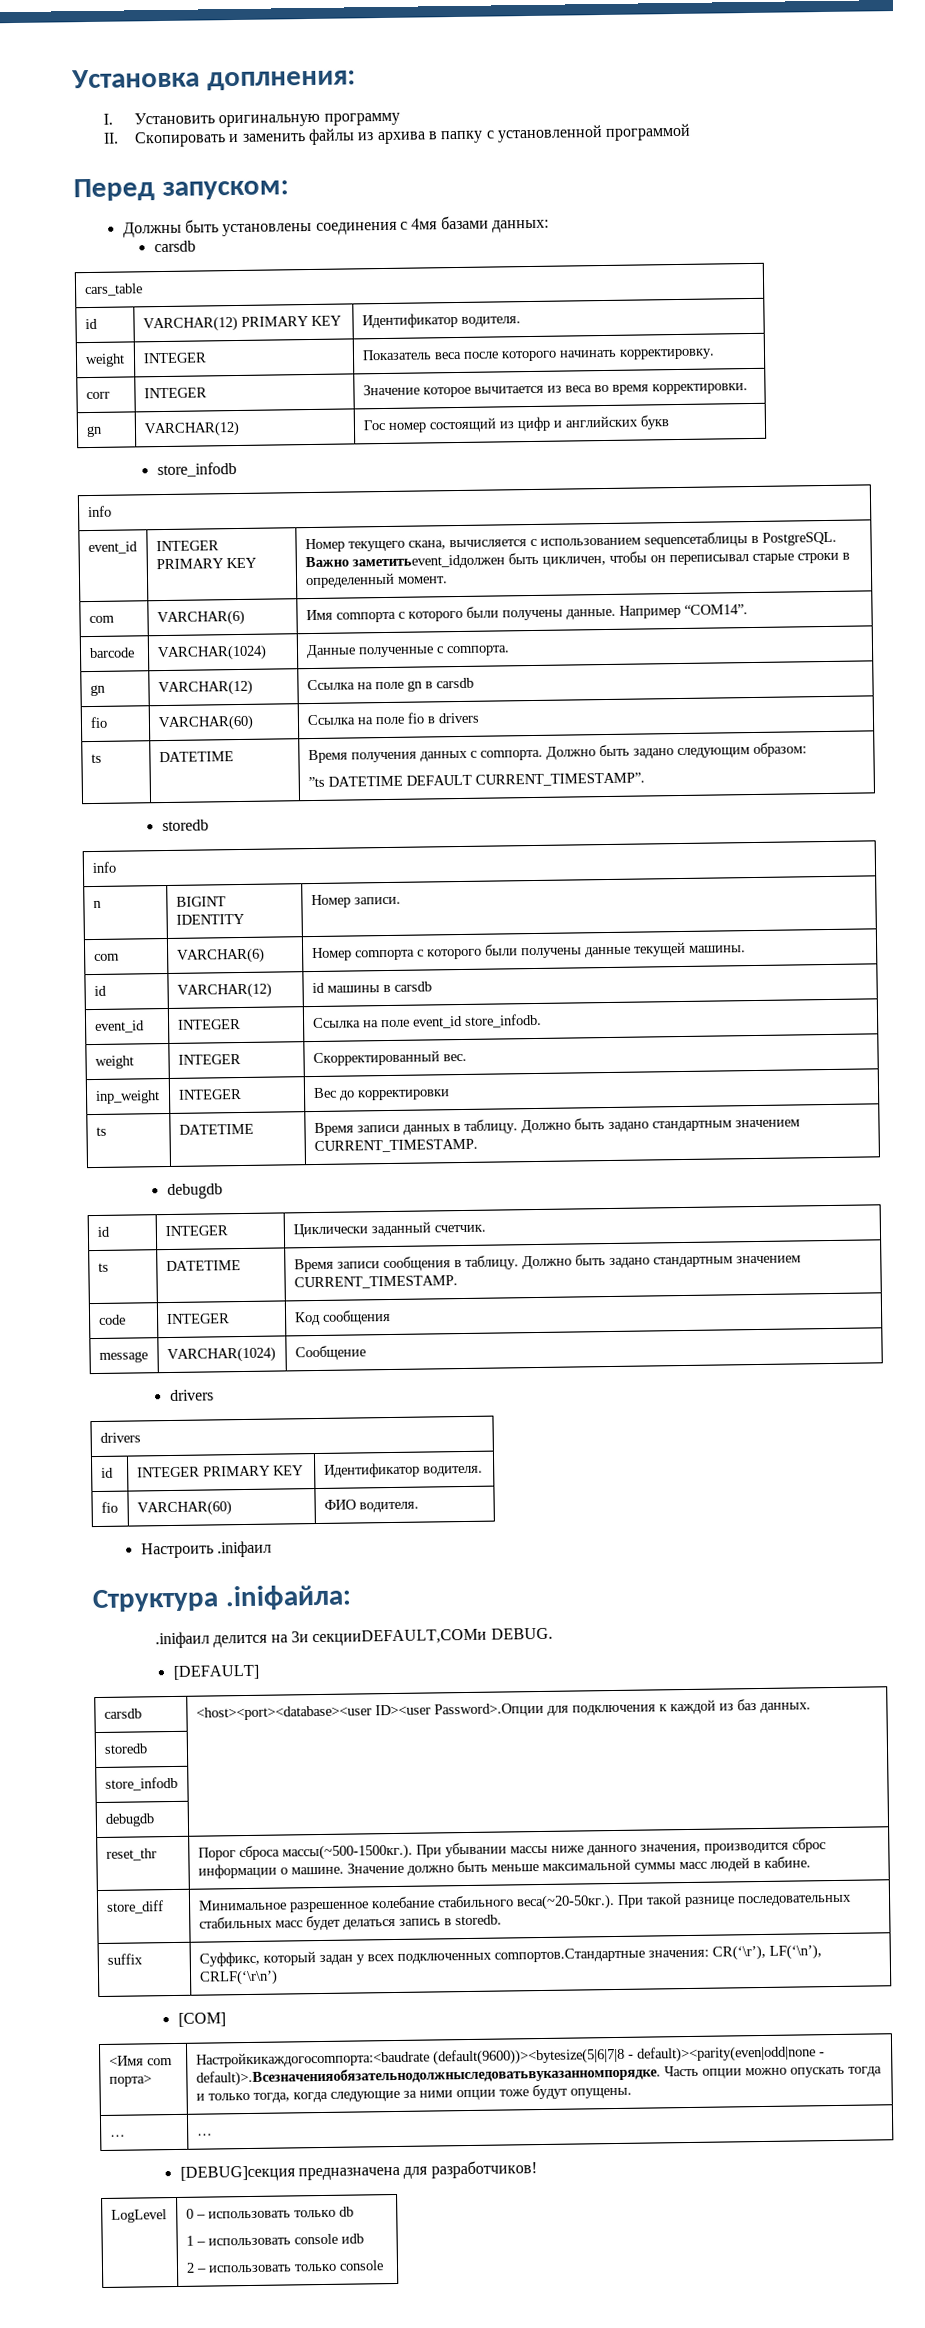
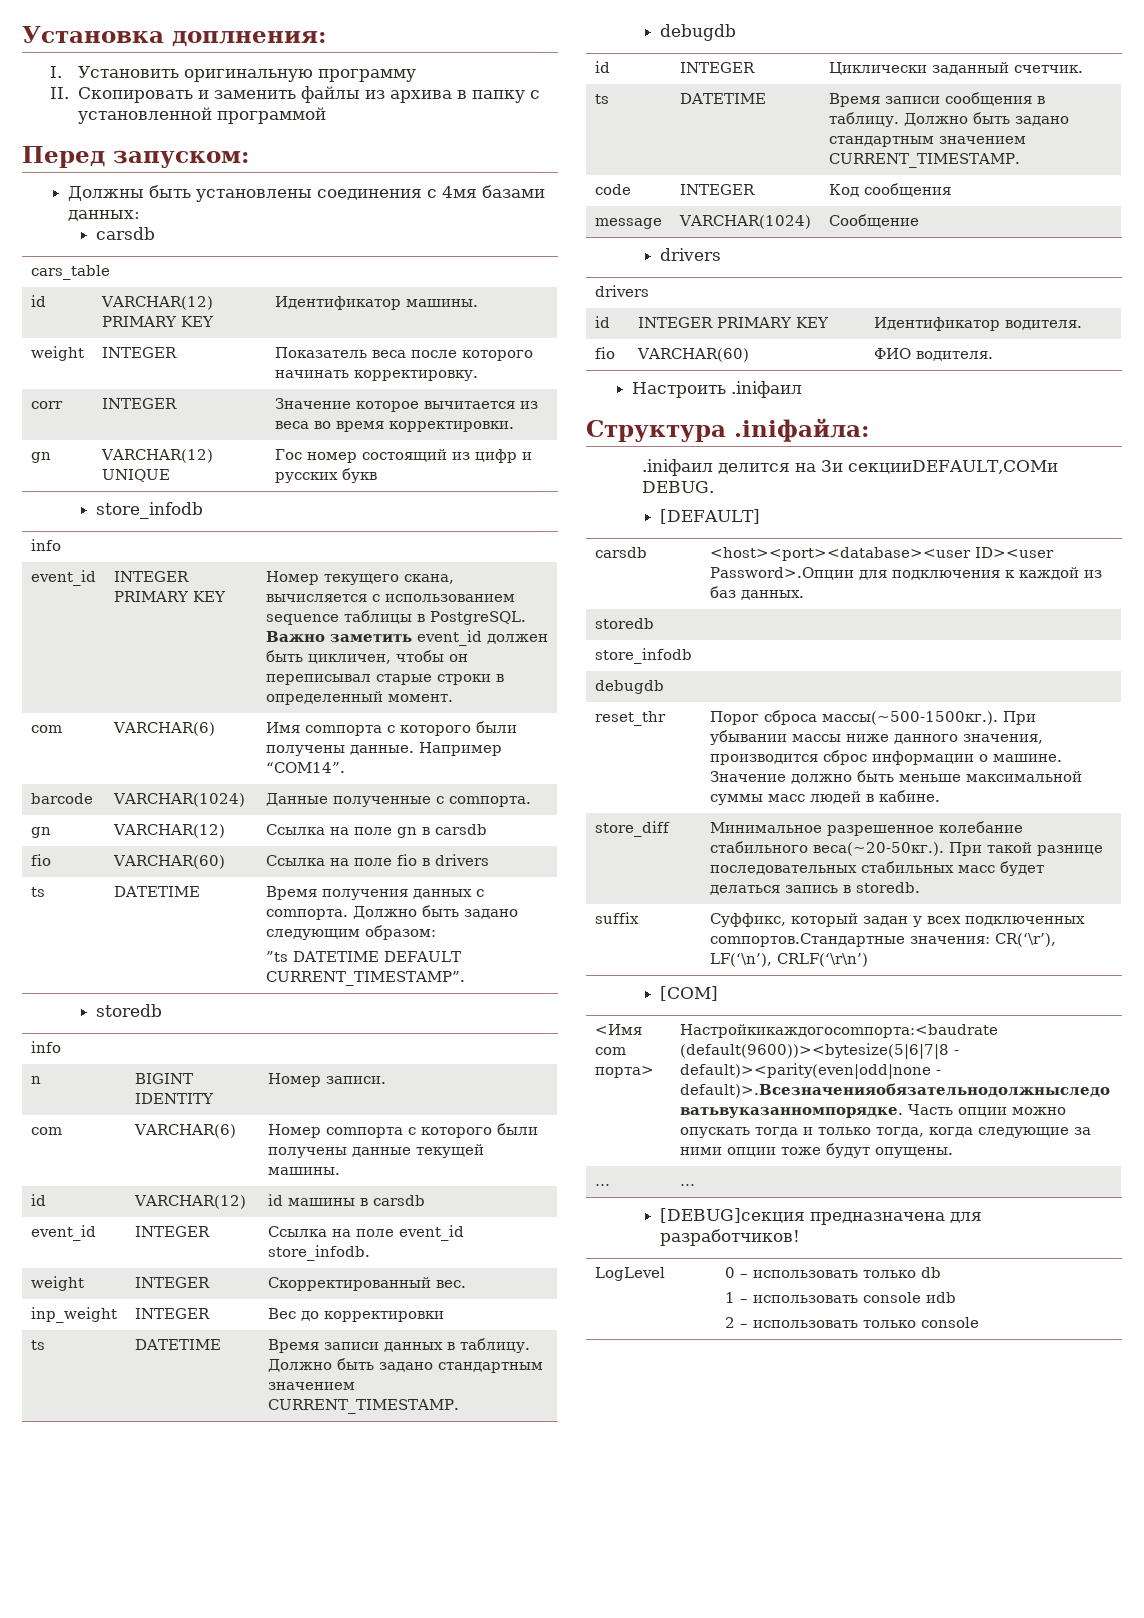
[460,316,521,327] водителя. -> [405,299,478,307] машины.
(240, 429) none -> [101,469,170,482] UNIQUE
[564,415,638,428] английских -> [274,472,338,483] русских
[643,532,748,548] sequenceтаблицы -> [265,610,412,625] sequence таблицы
[351,554,505,570] заметитьevent_idдолжен -> [329,630,548,646] заметить event_id должен

